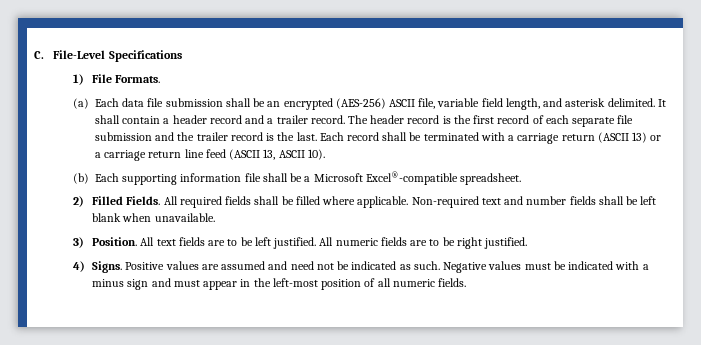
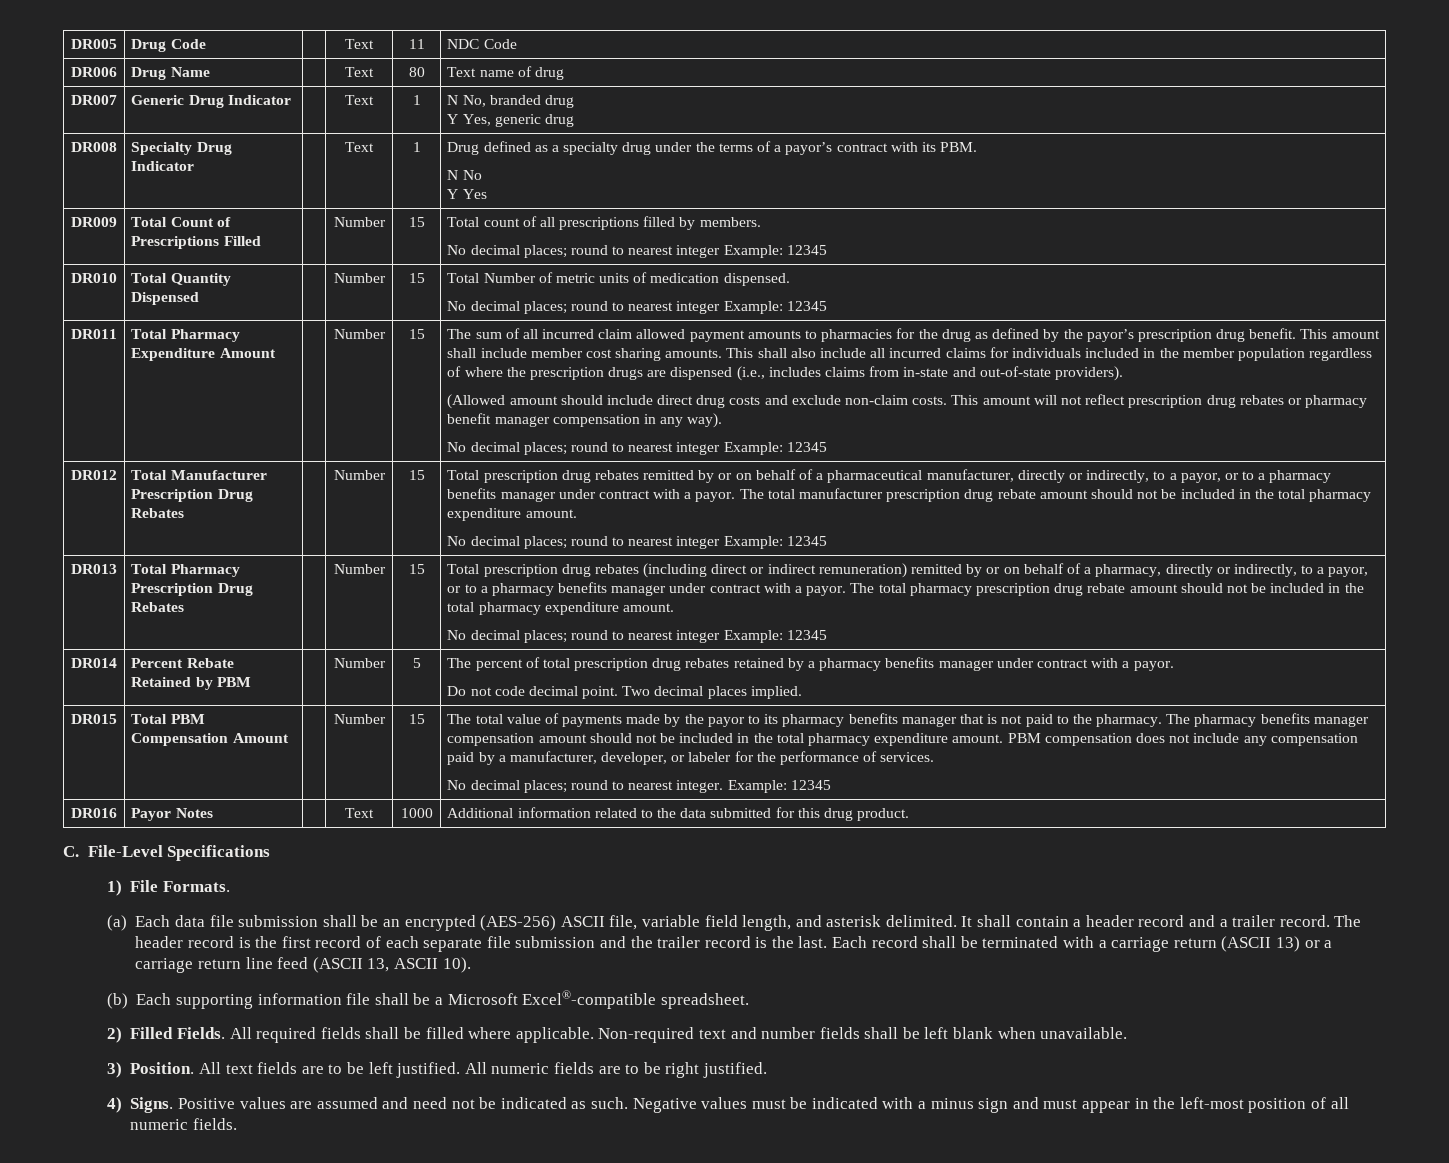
(34, 55) none -> [71,39,117,49] [131,39,206,52] [345,39,374,49] [408,39,425,49] [447,39,517,49] [71,67,117,77] [131,67,210,80] [345,67,374,77] [408,67,425,77] [447,66,564,80] [71,95,117,105] [131,95,291,108] [345,95,374,105] [412,95,421,105] [447,95,574,108] [447,114,574,127] [71,142,117,152] [131,142,232,155] [131,161,195,171] [345,142,374,152] [412,142,421,152] [447,141,978,155] [447,170,482,180] [447,189,487,199] [71,217,117,227] [131,217,231,227] [131,236,261,249] [333,217,386,227] [408,217,425,227] [447,216,761,230] [447,245,827,258] [71,273,117,283] [131,273,231,286] [131,292,200,305] [333,273,386,283] [408,273,425,283] [447,272,790,286] [447,301,827,314] [71,329,117,339] [131,329,240,342] [131,348,276,361] [333,329,386,339] [408,329,425,339] [447,328,1380,342] [447,347,1373,361] [447,366,1123,381] [447,394,1368,409] [447,413,723,428] [447,442,827,455] [71,470,117,480] [131,470,267,480] [131,489,253,502] [131,508,185,518] [333,470,386,480] [408,470,425,480] [447,469,1332,483] [447,488,1372,502] [447,508,577,521] [447,536,827,549] [71,564,117,574] [131,564,240,577] [131,583,253,596] [131,602,185,612] [333,564,386,574] [408,564,425,574] [447,563,1369,578] [447,582,1364,596] [447,602,674,615] [447,630,827,643] [71,658,117,668] [131,658,234,668] [131,677,251,690] [333,658,386,668] [412,658,421,668] [447,657,1174,671] [447,686,802,699] [71,714,117,724] [131,714,205,724] [131,733,289,746] [333,714,386,724] [408,714,425,724] [447,713,1369,727] [447,733,1358,746] [447,751,935,765] [447,780,831,793] [71,808,117,818] [131,808,213,821] [345,808,374,818] [400,808,433,818] [447,807,910,821] DR005 | Drug Code | | Text | 11 | NDC Code // DR006 | Drug Name | | Text | 80 | Text name of drug // DR007 | Generic Drug Indicator | | Text | 1 | N No, branded drug // Y Yes, generic drug // DR008 | Specialty Drug Indicator | | Text | 1 | Drug defined as a specialty drug under the terms of a payor’s contract with its PBM. // N No // Y Yes // DR009 | Total Count of Prescriptions Filled | | Number | 15 | Total count of all prescriptions filled by members. // No decimal places; round to nearest integer Example: 12345 // DR010 | Total Quantity Dispensed | | Number | 15 | Total Number of metric units of medication dispensed. // No decimal places; round to nearest integer Example: 12345 // DR011 | Total Pharmacy Expenditure Amount | | Number | 15 | The sum of all incurred claim allowed payment amounts to pharmacies for the drug as defined by the payor’s prescription drug benefit. This amount shall include member cost sharing amounts. This shall also include all incurred claims for individuals included in the member population regardless of where the prescription drugs are dispensed (i.e., includes claims from in-state and out-of-state providers). // (Allowed amount should include direct drug costs and exclude non-claim costs. This amount will not reflect prescription drug rebates or pharmacy benefit manager compensation in any way). // No decimal places; round to nearest integer Example: 12345 // DR012 | Total Manufacturer Prescription Drug Rebates | | Number | 15 | Total prescription drug rebates remitted by or on behalf of a pharmaceutical manufacturer, directly or indirectly, to a payor, or to a pharmacy benefits manager under contract with a payor. The total manufacturer prescription drug rebate amount should not be included in the total pharmacy expenditure amount. // No decimal places; round to nearest integer Example: 12345 // DR013 | Total Pharmacy Prescription Drug Rebates | | Number | 15 | Total prescription drug rebates (including direct or indirect remuneration) remitted by or on behalf of a pharmacy, directly or indirectly, to a payor, or to a pharmacy benefits manager under contract with a payor. The total pharmacy prescription drug rebate amount should not be included in the total pharmacy expenditure amount. // No decimal places; round to nearest integer Example: 12345 // DR014 | Percent Rebate Retained by PBM | | Number | 5 | The percent of total prescription drug rebates retained by a pharmacy benefits manager under contract with a payor. // Do not code decimal point. Two decimal places implied. // DR015 | Total PBM Compensation Amount | | Number | 15 | The total value of payments made by the payor to its pharmacy benefits manager that is not paid to the pharmacy. The pharmacy benefits manager compensation amount should not be included in the total pharmacy expenditure amount. PBM compensation does not include any compensation paid by a manufacturer, developer, or labeler for the performance of services. // No decimal places; round to nearest integer. Example: 12345 // DR016 | Payor Notes | | Text | 1000 | Additional information related to the data submitted for this drug product. //

